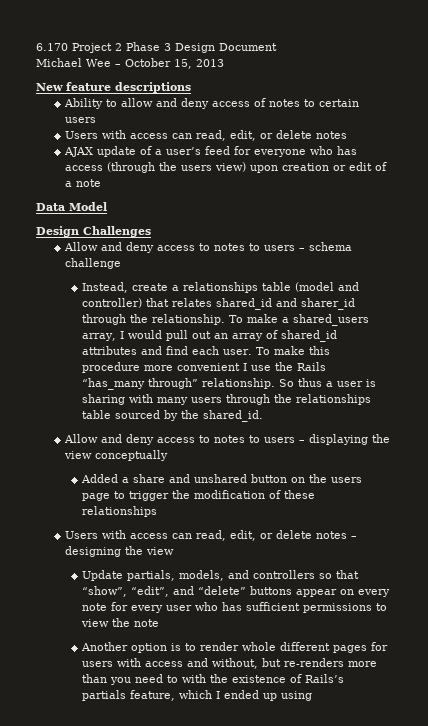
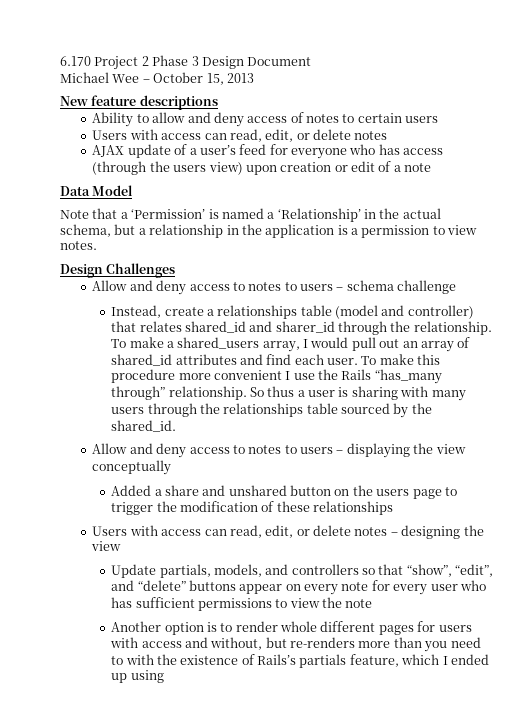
(107, 206) none -> [60,208,441,222] [60,224,478,238] [60,241,97,250] // Note that a ‘Permission’ is named a ‘Relationship’ in the actual schema, but a relationship in the application is a permission to view notes.

